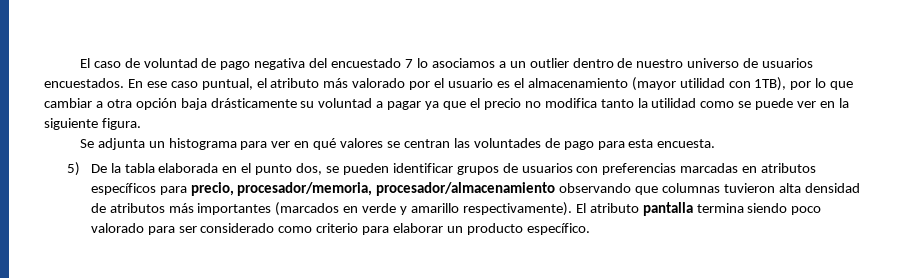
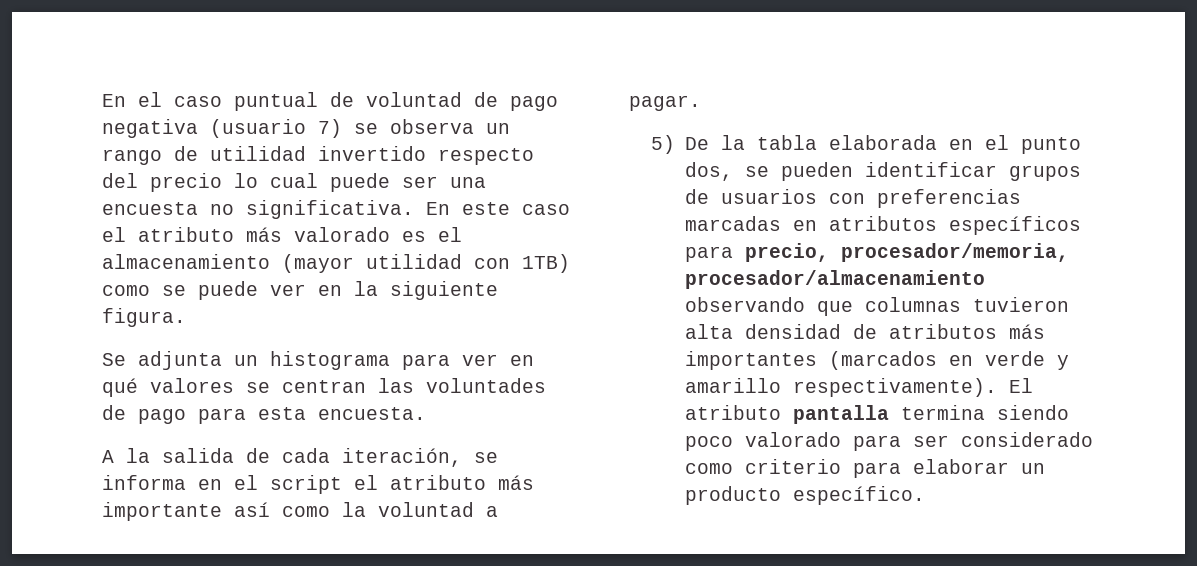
[79,58,121,68] El caso -> [102,92,318,111] En el caso puntual
[309,58,814,68] [44,78,253,90] del encuestado 7 lo asociamos a un outlier dentro de nuestro universo de usuarios encuestados. En ese caso puntual, -> [210,119,510,138] [102,146,534,165] [102,173,486,192] [102,200,570,219] (usuario 7) se observa un rango de utilidad invertido respecto del precio lo cual puede ser una encuesta no significativa. En este caso
[409,78,494,90] por el usuario -> (390, 234) none
[754,77,854,91] [44,98,697,110] 1TB), por lo que cambiar a otra opción baja drásticamente su voluntad a pagar ya que el precio no modifica tanto la utilidad -> [522,254,570,273] 1TB)
(716, 143) none -> [102,448,498,467] [102,475,534,494] [102,502,498,521] [629,95,701,111] // A la salida de cada iteración, se informa en el script el atributo más importante así como la voluntad a pagar.

